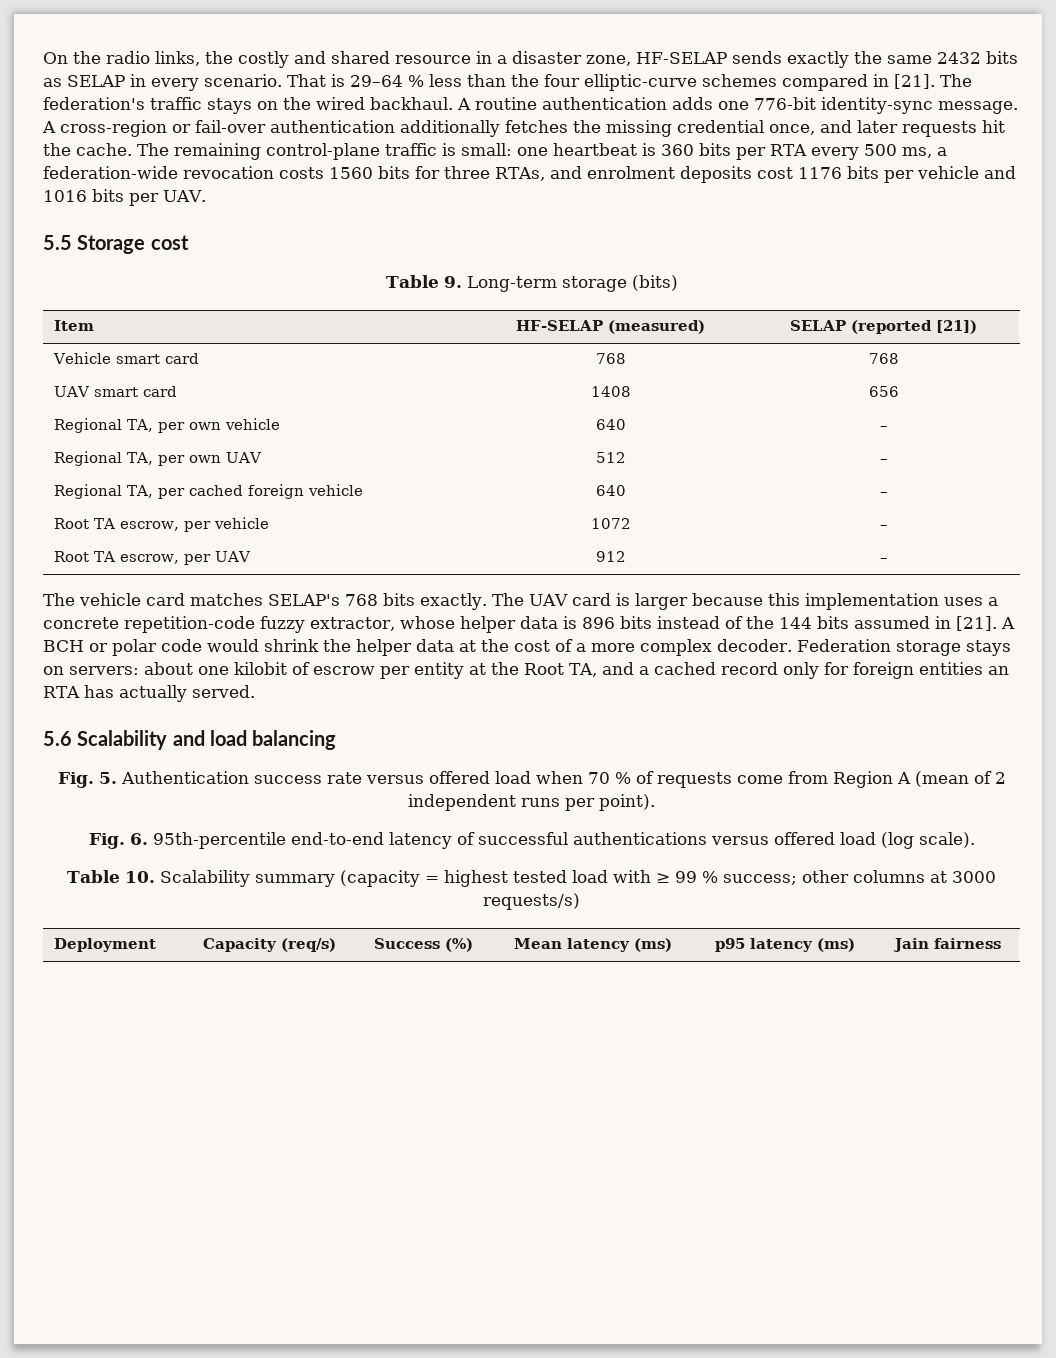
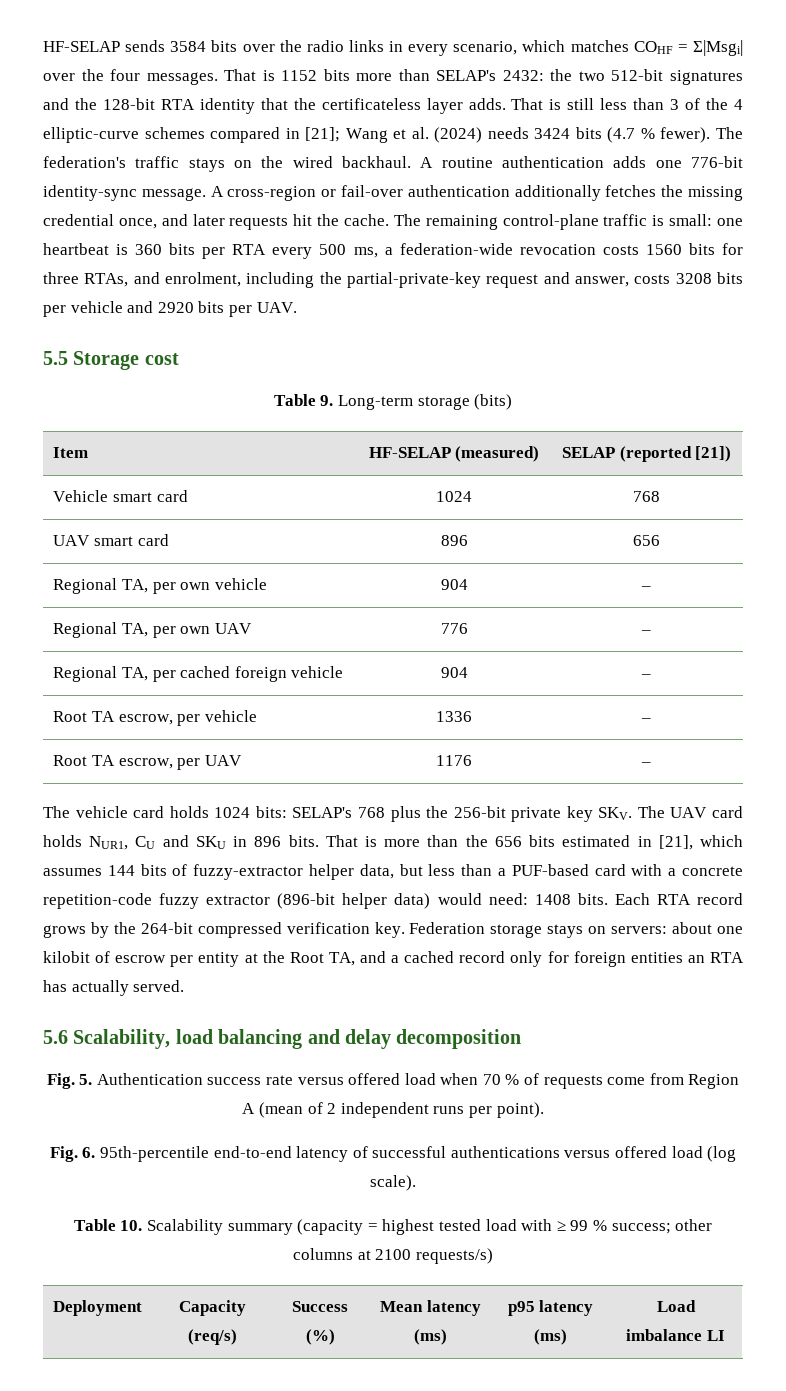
[43,51,1018,68] [43,74,935,91] On the radio links, the costly and shared resource in a disaster zone, HF-SELAP sends exactly the same 2432 bits as SELAP in every scenario. That is 29–64 % less than the four elliptic-curve schemes compared in [21]. -> [43,40,743,56] [43,69,743,85] [43,98,744,114] [43,127,711,143] HF-SELAP sends 3584 bits over the radio links in every scenario, which matches COHF = Σ|Msgi| over the four messages. That is 1152 bits more than SELAP's 2432: the two 512-bit signatures and the 128-bit RTA identity that the certificateless layer adds. That is still less than 3 of the 4 elliptic-curve schemes compared in [21]; Wang et al. (2024) needs 3424 bits (4.7 % fewer).
[586,166,842,183] enrolment deposits cost 1176 -> [165,272,712,288] enrolment, including the partial-private-key request and answer, costs 3208
[43,190,87,202] 1016 -> [157,302,194,313] 2920
[595,353,626,364] 768 -> [436,491,472,502] 1024
[590,386,631,397] 1408 -> [440,535,468,546] 896
[595,419,626,430] 640 -> [440,579,468,590] 904
[595,452,626,463] 512 -> [440,623,468,634] 776
[595,485,626,496] 640 -> [440,667,468,678] 904
[590,518,631,529] 1072 -> [436,711,472,722] 1336
[595,551,626,562] 912 -> [436,755,472,766] 1176
[190,593,998,610] [43,616,1015,633] [43,639,792,656] matches SELAP's 768 bits exactly. The UAV card is larger because this implementation uses a concrete repetition-code fuzzy extractor, whose helper data is 896 bits instead of the 144 bits assumed in [21]. A BCH or polar code would shrink the helper data at the cost of a more complex decoder. -> [169,806,743,822] [43,835,743,850] [43,864,743,880] [43,893,743,909] [43,922,405,938] holds 1024 bits: SELAP's 768 plus the 256-bit private key SKV. The UAV card holds NUR1, CU and SKU in 896 bits. That is more than the 656 bits estimated in [21], which assumes 144 bits of fuzzy-extractor helper data, but less than a PUF-based card with a concrete repetition-code fuzzy extractor (896-bit helper data) would need: 1408 bits. Each RTA record grows by the 264-bit compressed verification key.
[77,730,205,750] Scalability and -> [73,1029,171,1049] Scalability,
(337, 740) none -> [307,1029,522,1049] and delay decomposition
[951,871,996,883] 3000 -> [375,1249,412,1260] 2100
[892,938,1001,952] Jain fairness -> [656,1300,696,1312] [626,1329,725,1341] Load imbalance LI

